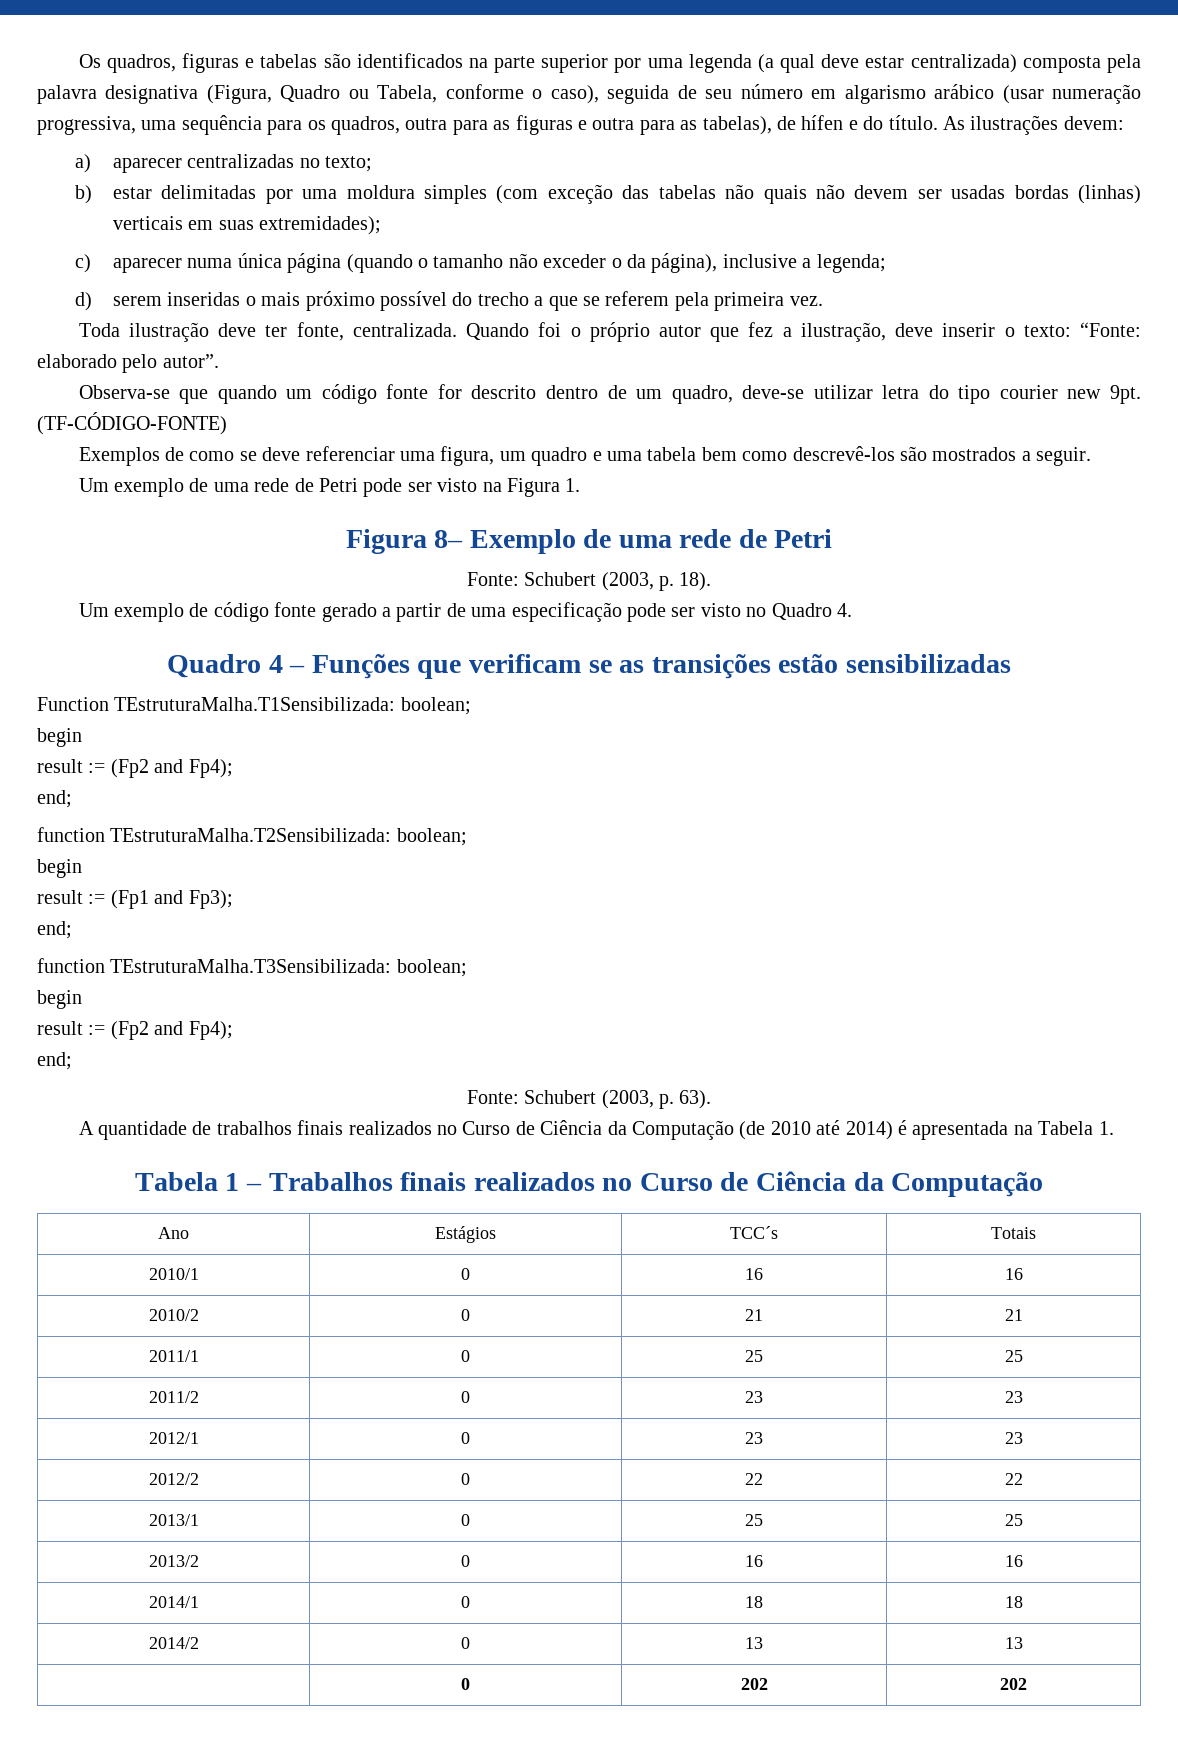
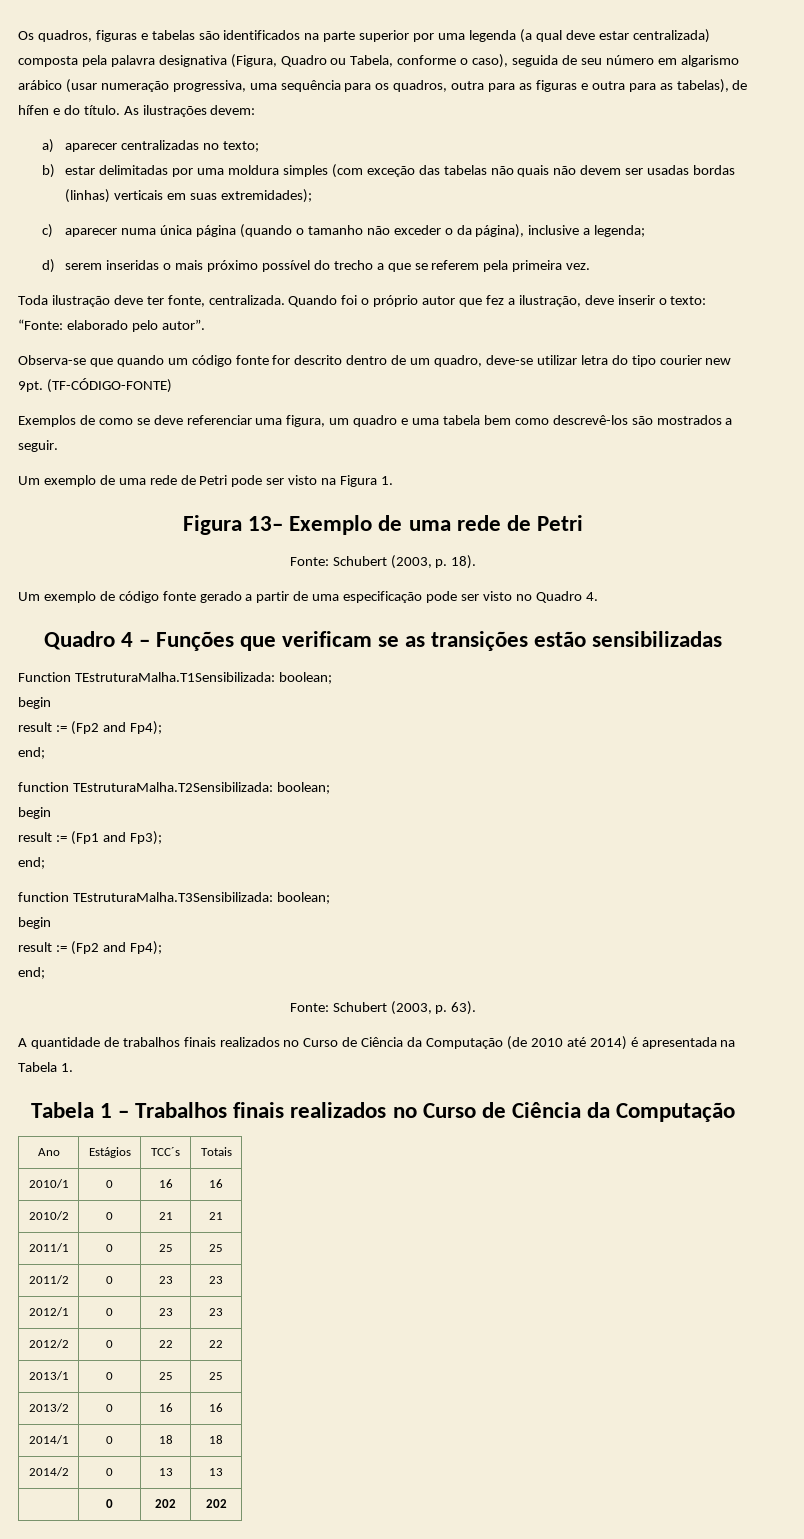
[434,530,464,548] 8– -> [248,516,284,531] 13–

